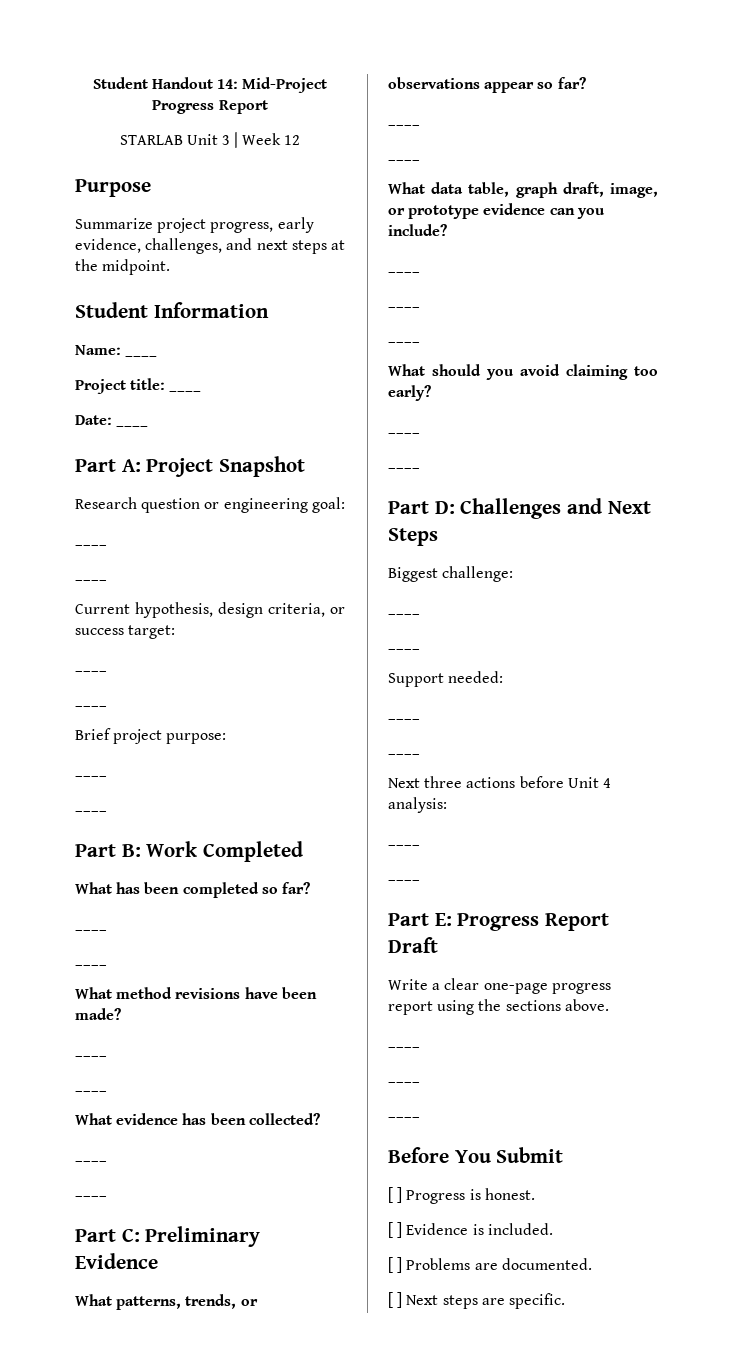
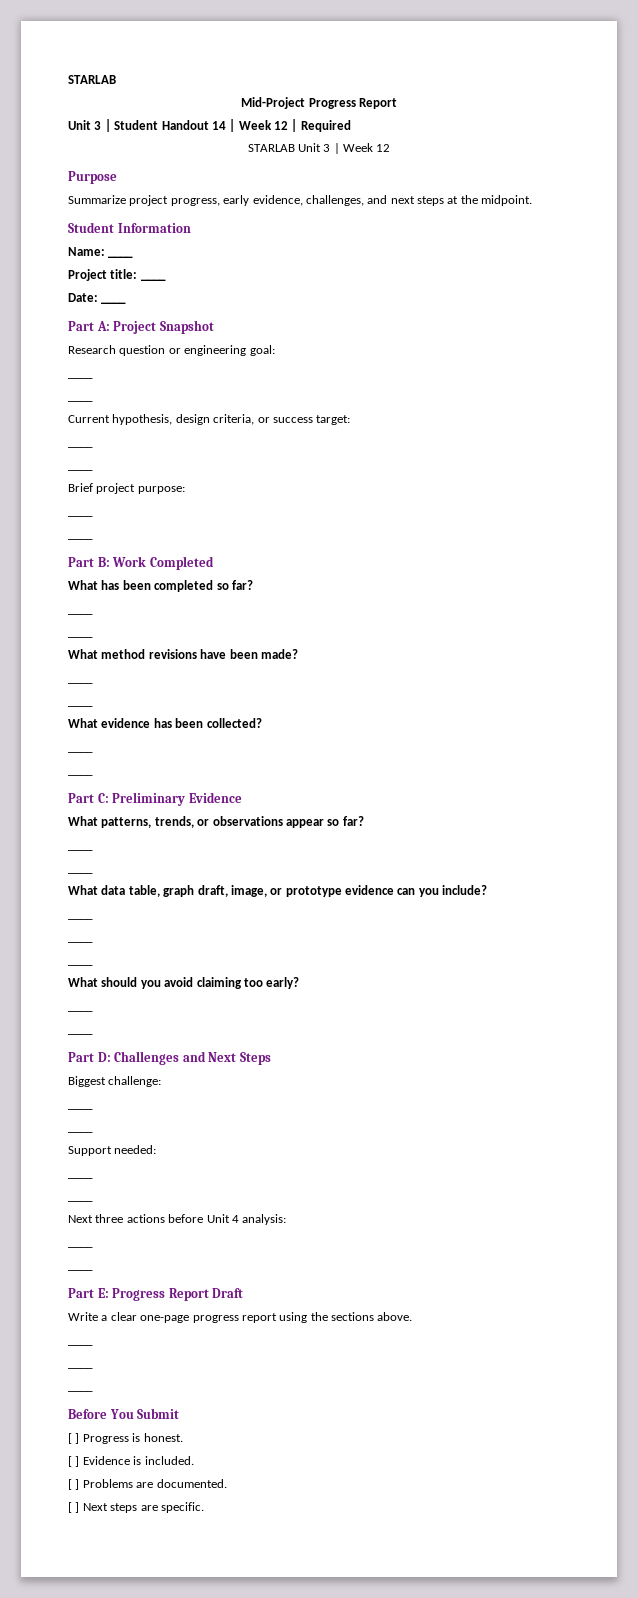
[92,77,239,89] Student Handout 14: -> [68,75,116,84] STARLAB //
(268, 107) none -> [68,119,351,132] // Unit 3 | Student Handout 14 | Week 12 | Required

